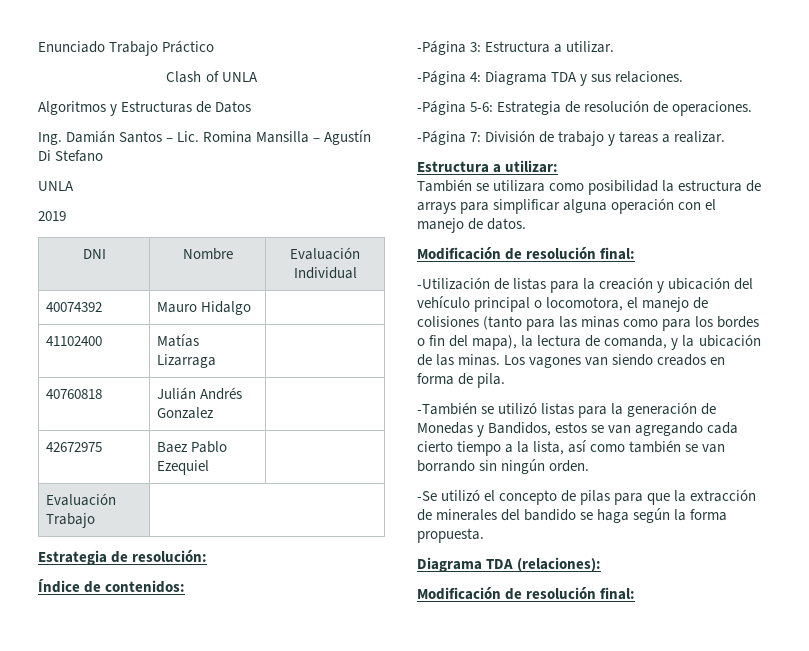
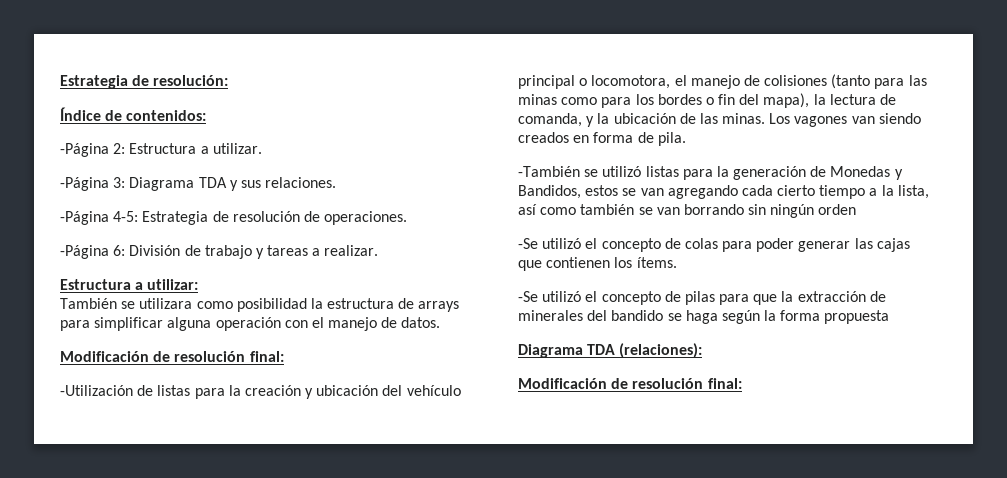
[38,40,215,56] [166,71,258,83] [38,101,252,116] [38,130,372,145] [38,150,104,162] [38,181,74,191] [38,211,66,221] [82,249,106,259] [182,248,233,260] [290,247,360,260] [293,267,357,279] [45,302,102,312] [156,301,251,315] [45,336,102,346] [156,334,199,347] [156,354,216,368] [45,389,102,399] [156,387,242,400] [156,407,213,419] [45,442,102,452] [156,441,227,453] [156,460,209,475] [45,493,116,506] [45,513,95,528] Enunciado Trabajo Práctico // Clash of UNLA // Algoritmos y Estructuras de Datos // Ing. Damián Santos – Lic. Romina Mansilla – Agustín Di Stefano // UNLA // 2019 // DNI | Nombre | Evaluación Individual // 40074392 | Mauro Hidalgo | // 41102400 | Matías Lizarraga | // 40760818 | Julián Andrés Gonzalez | // 42672975 | Baez Pablo Ezequiel | // Evaluación Trabajo | // -> (60, 82) none
[470,42,482,52] 3: -> [113,143,126,154] 2:
[470,72,482,82] 4: -> [113,177,126,188] 3:
[470,102,494,112] 5-6: -> [113,211,139,222] 4-5:
[470,132,482,142] 7: -> [113,245,126,256] 6:
[549,460,590,472] orden. -> [818,204,857,215] [518,238,910,252] [518,257,677,271] orden // -Se utilizó el concepto de colas para poder generar las cajas que contienen los ítems.
[417,528,484,543] propuesta. -> [824,310,890,324] propuesta

